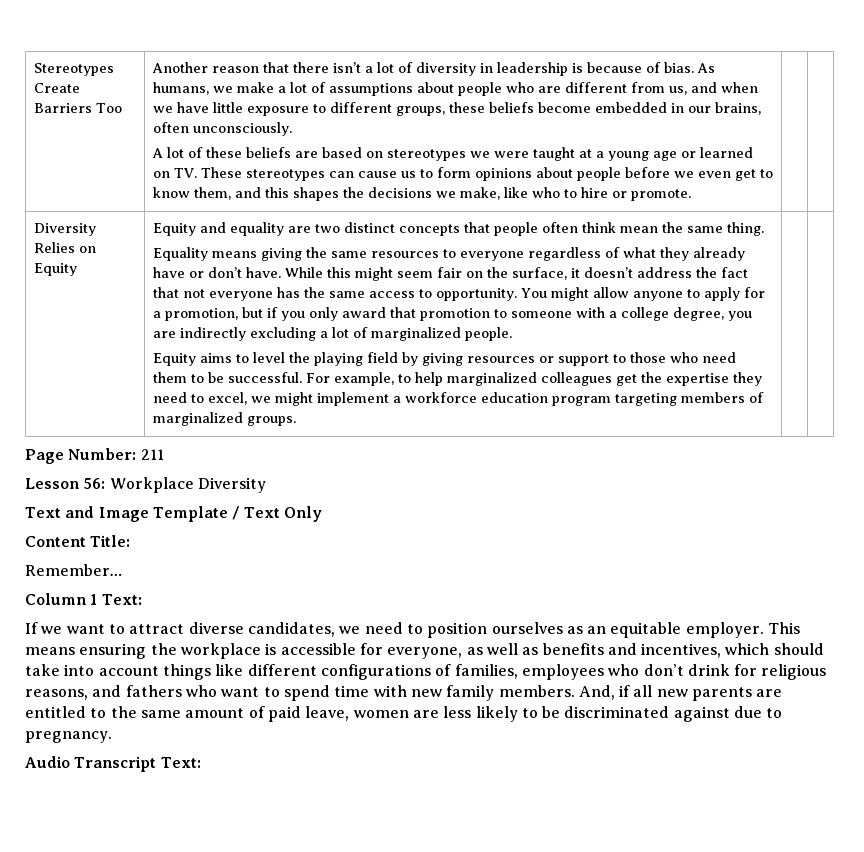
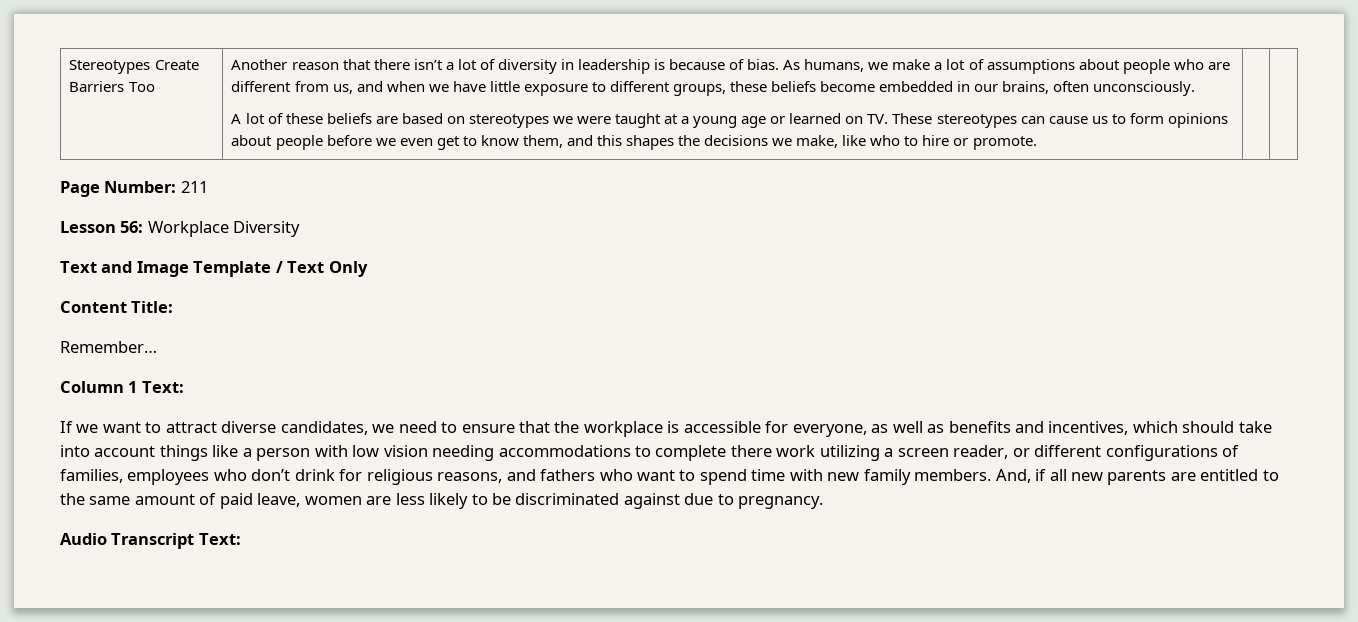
[33,223,96,236] [33,242,96,253] [33,263,77,276] [152,222,764,236] [152,247,745,261] [152,267,748,281] [152,287,765,301] [152,307,752,321] [152,327,512,341] [152,352,736,366] [152,372,762,386] [152,392,764,406] [152,412,296,426] // Diversity Relies on Equity | Equity and equality are two distinct concepts that people often think mean the same thing. // Equality means giving the same resources to everyone regardless of what they already have or don’t have. While this might seem fair on the surface, it doesn’t address the fact that not everyone has the same access to opportunity. You might allow anyone to apply for a promotion, but if you only award that promotion to someone with a college degree, you are indirectly excluding a lot of marginalized people. // Equity aims to level the playing field by giving resources or support to those who need them to be successful. For example, to help marginalized colleagues get the expertise they need to excel, we might implement a workforce education program targeting members of marginalized groups. | | -> (1037, 143) none
[427,622,801,638] [25,643,147,659] position ourselves as an equitable employer. This means ensuring -> [461,421,551,433] ensure that
(244, 670) none -> [242,445,1030,461] a person with low vision needing accommodations to complete there work utilizing a screen reader, or

